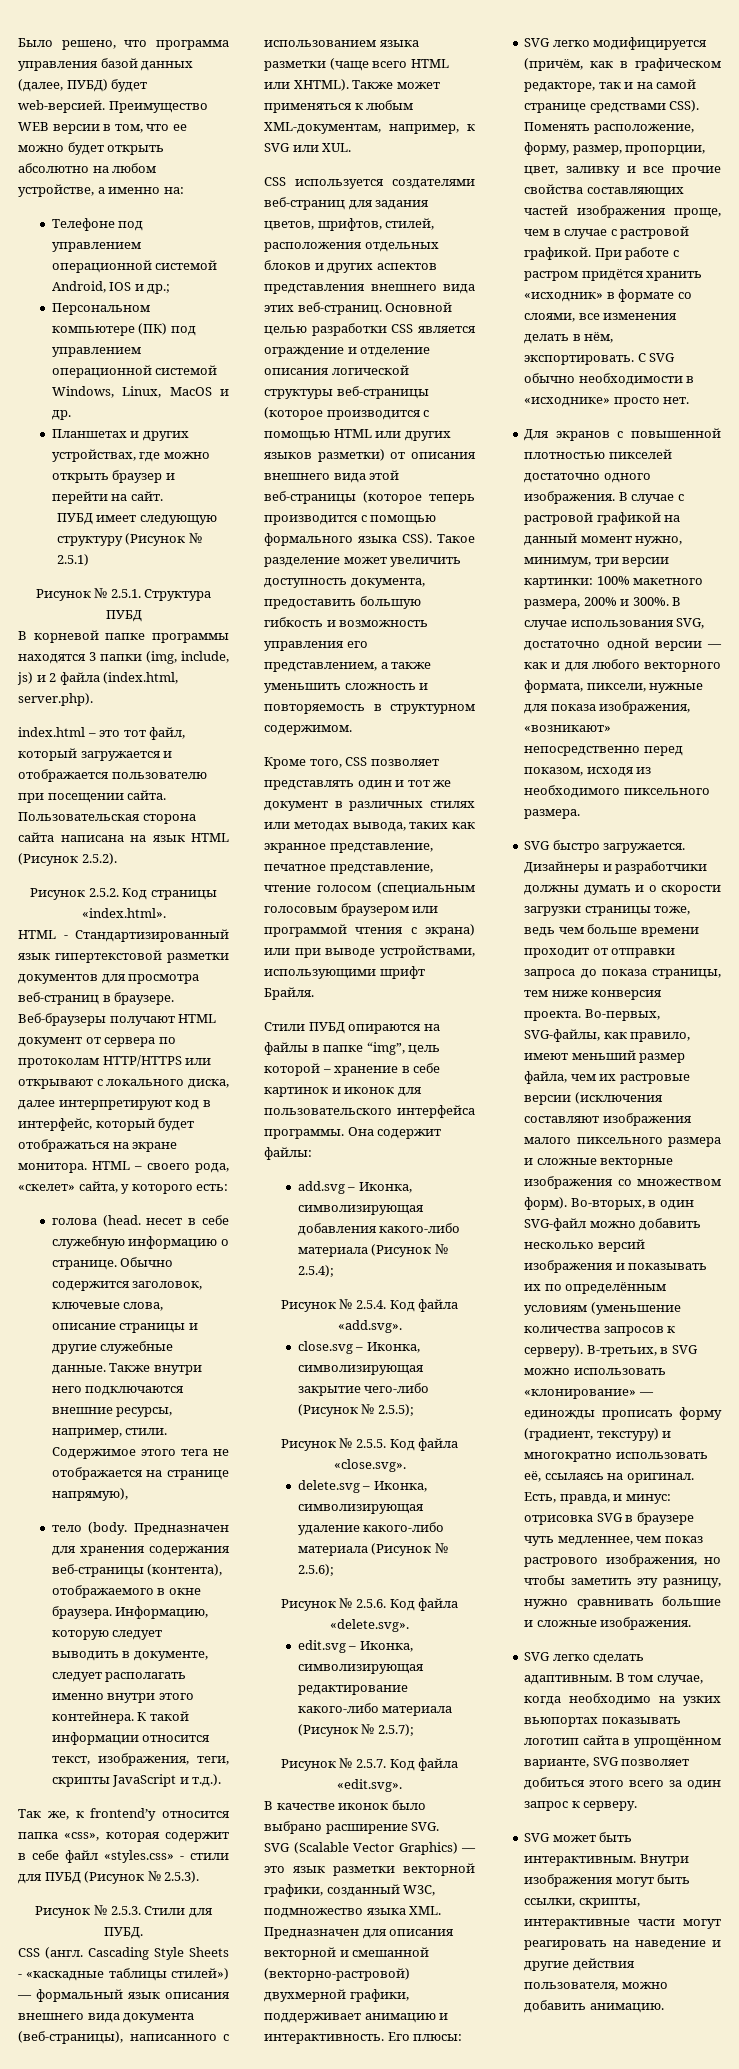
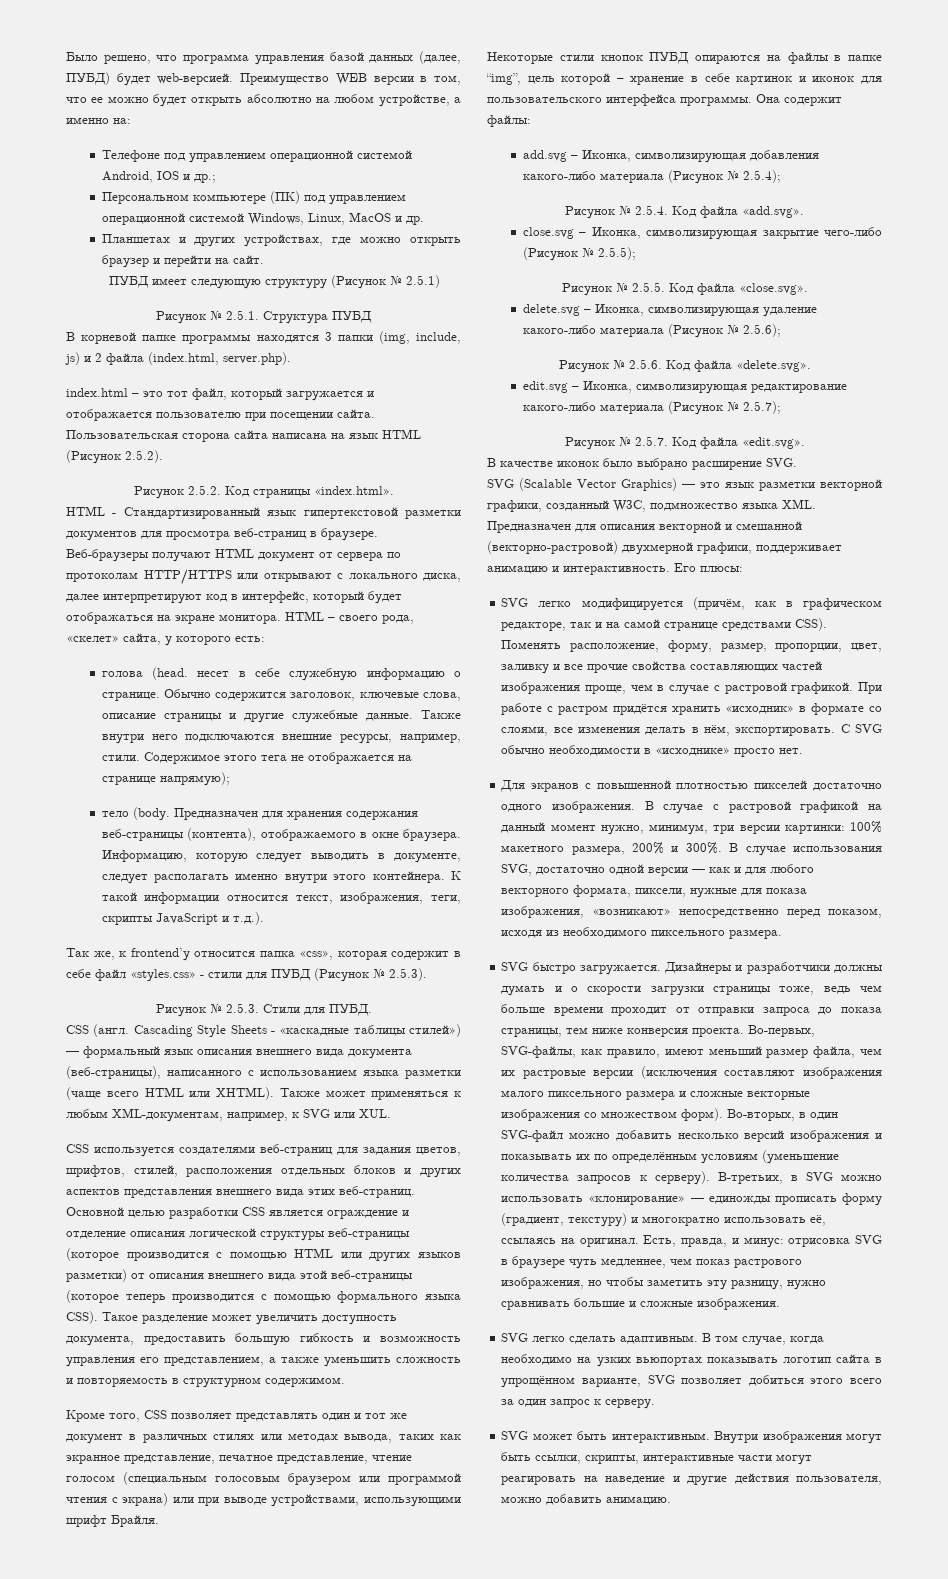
[51,1488,128,1501] напрямую), -> [159,772,230,786] напрямую);
[264,1022,305,1031] Стили -> [487,52,643,64] Некоторые стили кнопок

